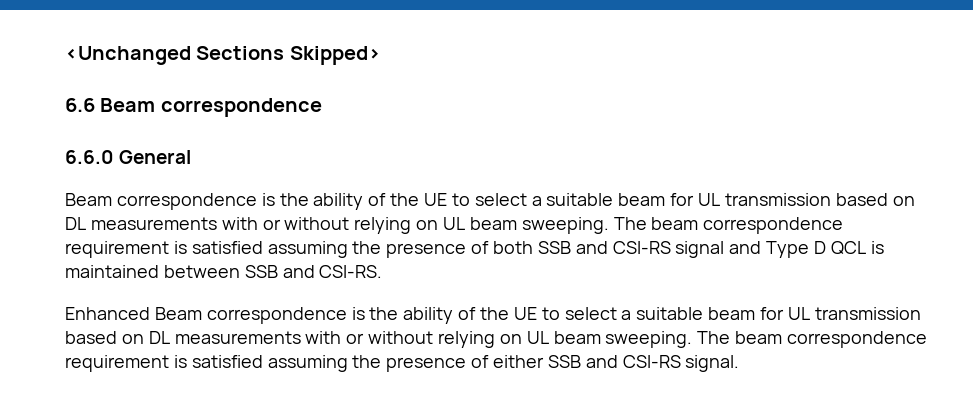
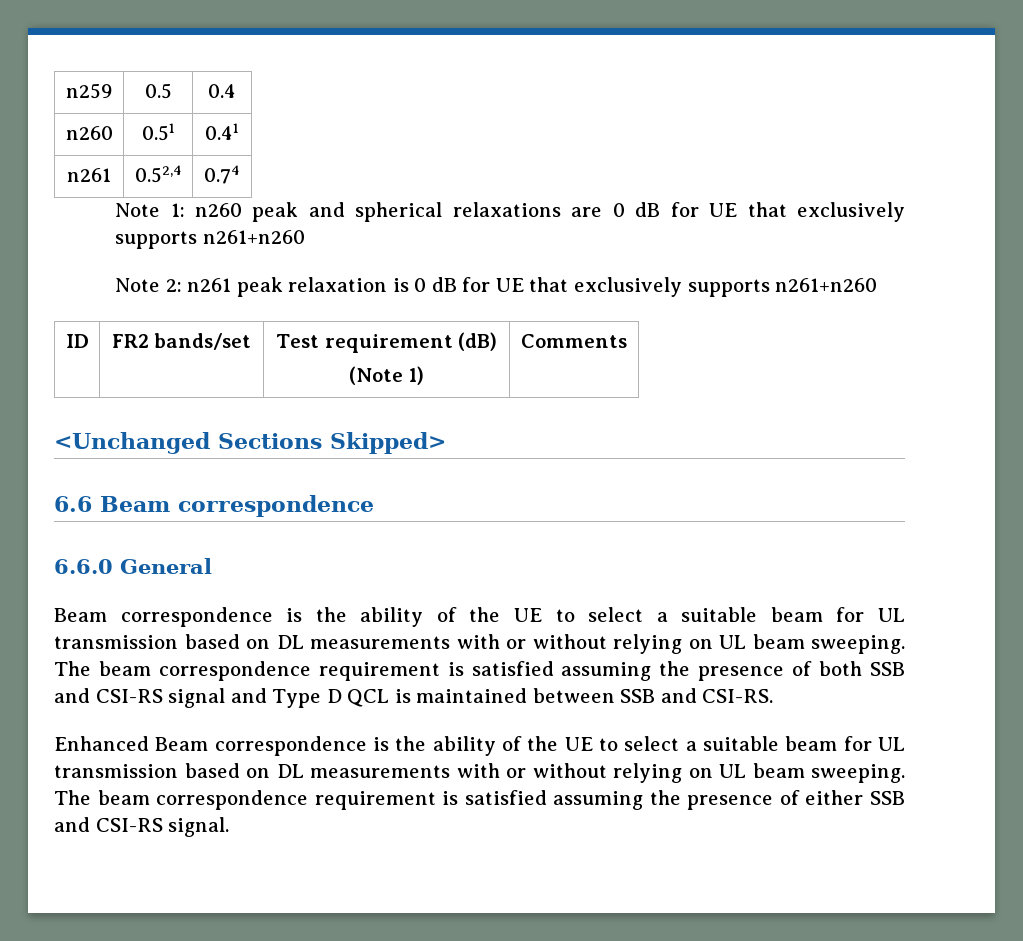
(65, 55) none -> [65,83,113,99] [144,83,172,99] [208,84,236,98] [65,126,113,140] [141,123,175,141] [205,123,239,140] [67,168,111,182] [134,165,182,183] [204,165,240,184] [115,202,906,222] [115,230,305,249] [115,277,878,297] [65,334,89,348] [111,333,252,350] [275,332,498,353] [348,366,425,385] [521,334,627,348] n259 | 0.5 | 0.4 // n260 | 0.51 | 0.41 // n261 | 0.52,4 | 0.74 // Note 1: n260 peak and spherical relaxations are 0 dB for UE that exclusively supports n261+n260 // Note 2: n261 peak relaxation is 0 dB for UE that exclusively supports n261+n260 // ID | FR2 bands/set | Test requirement (dB) // (Note 1) | Comments //

